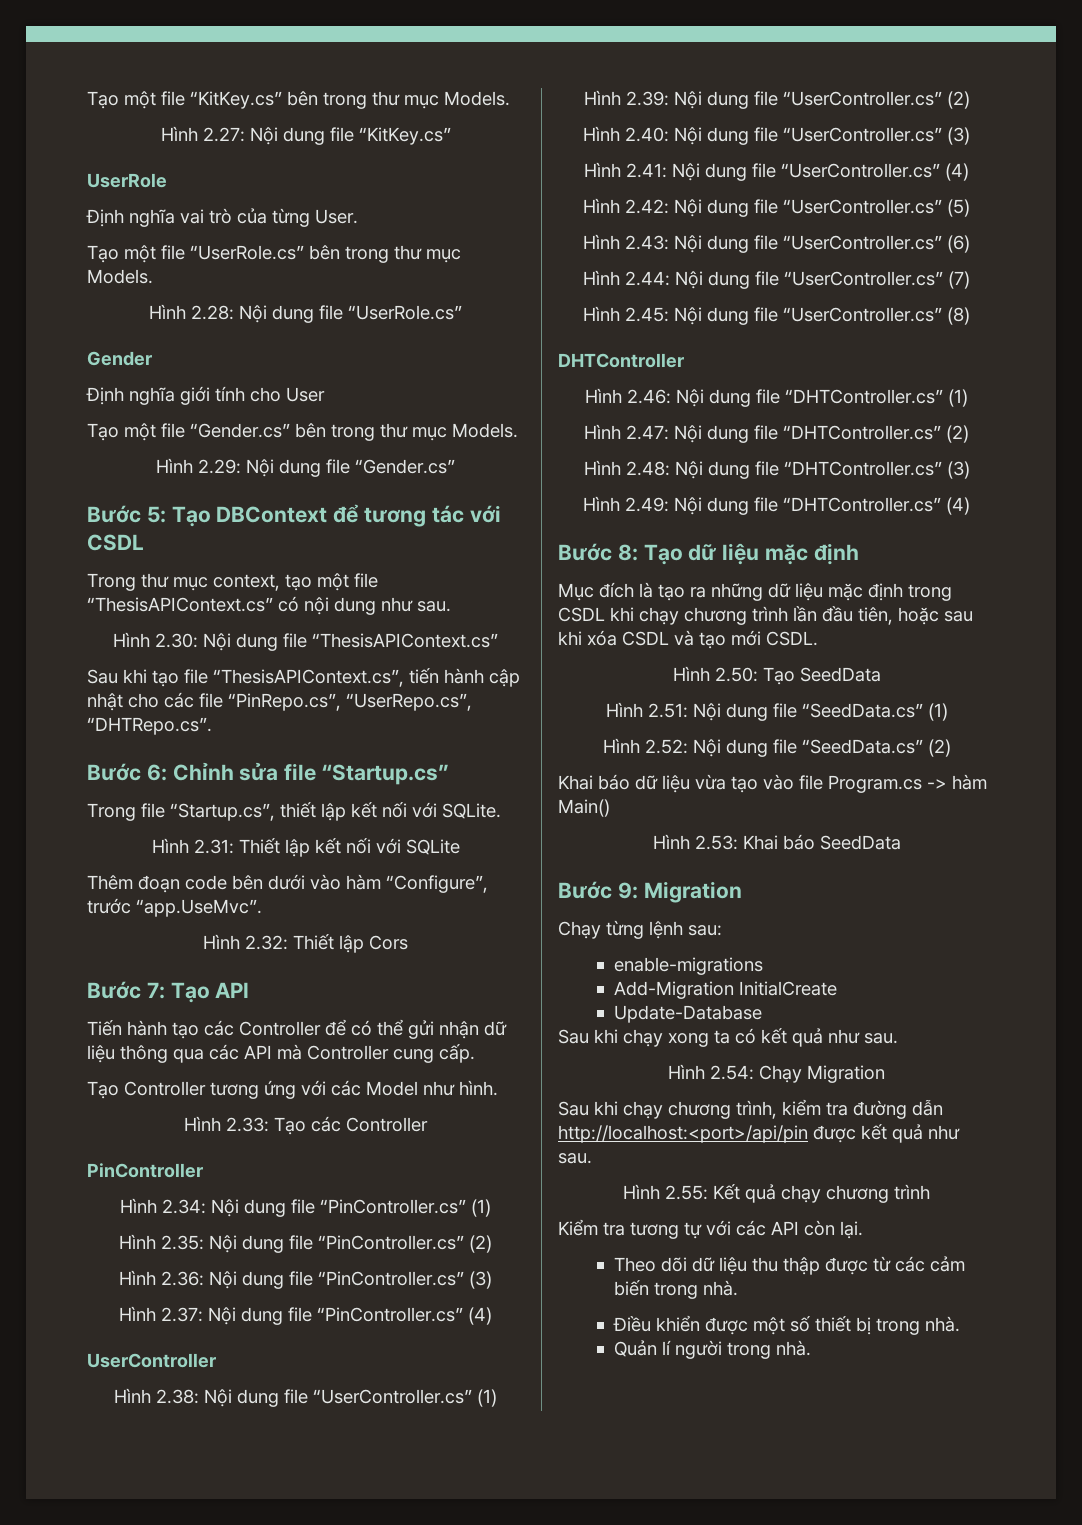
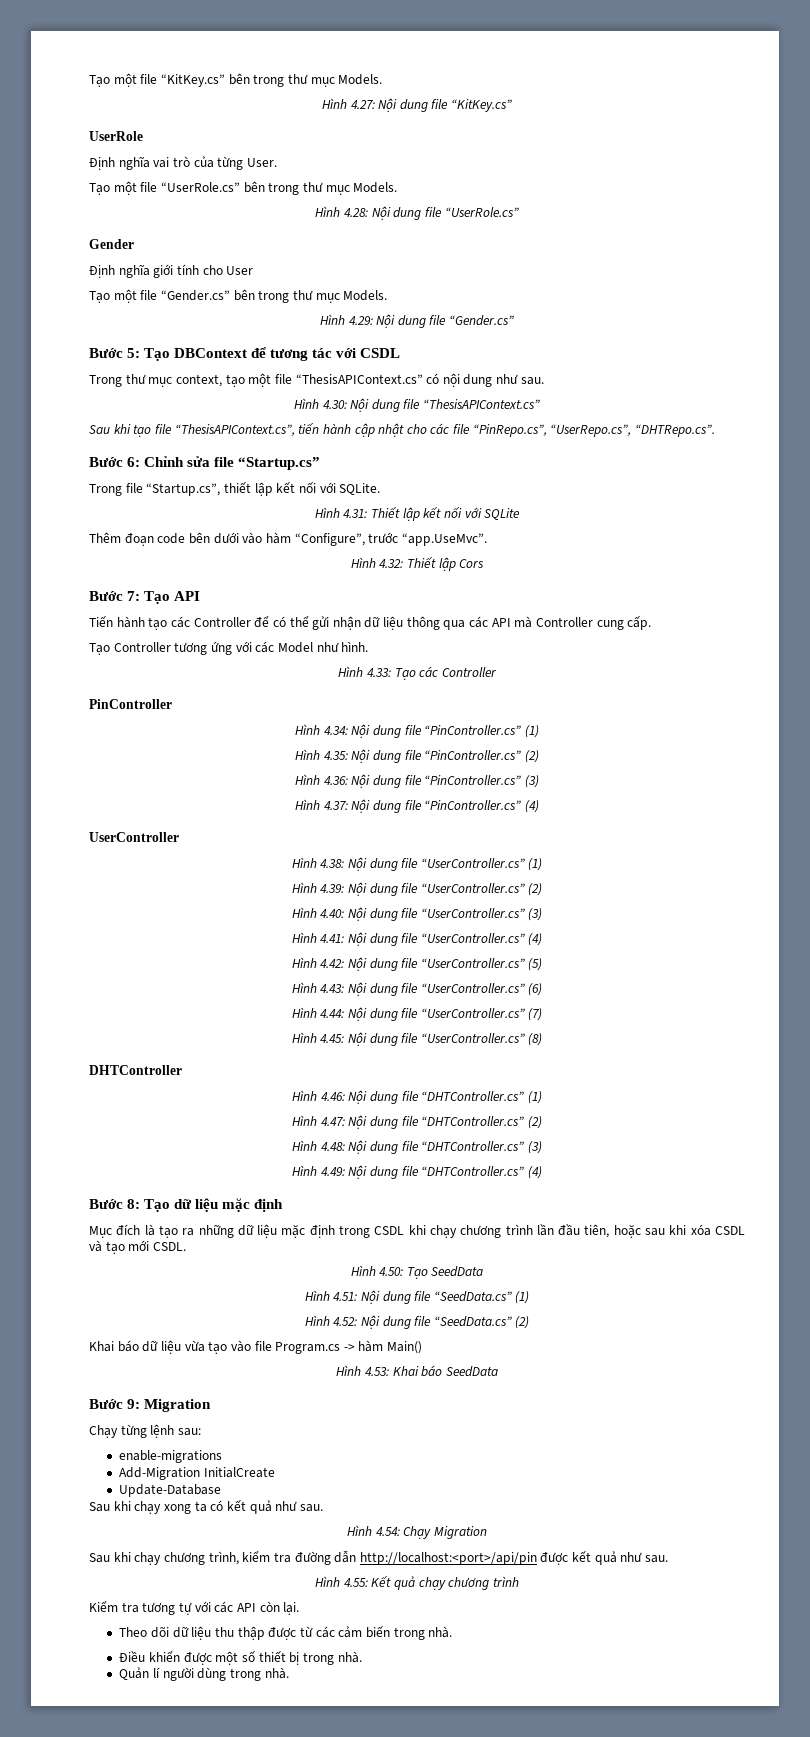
[202,127,245,142] 2.27: -> [350,100,375,109] 4.27:
[191,305,234,320] 2.28: -> [344,208,369,217] 4.28:
[198,459,241,474] 2.29: -> [348,316,373,325] 4.29:
[155,633,198,648] 2.30: -> [322,400,347,409] 4.30:
[193,839,234,854] 2.31: -> [343,509,368,518] 4.31:
[245,935,288,950] 2.32: -> [379,559,404,568] 4.32:
[226,1117,269,1132] 2.33: -> [366,668,391,677] 4.33:
[162,1199,206,1214] 2.34: -> [323,726,348,735] 4.34:
[161,1235,204,1250] 2.35: -> [323,751,348,760] 4.35:
[161,1271,204,1286] 2.36: -> [323,776,348,785] 4.36:
[161,1307,203,1322] 2.37: -> [323,801,348,810] 4.37:
[156,1389,199,1404] 2.38: -> [320,859,345,868] 4.38:
[625,91,669,106] 2.39: -> [320,884,345,893] 4.39:
[625,127,669,142] 2.40: -> [320,909,345,918] 4.40:
[626,163,667,178] 2.41: -> [320,934,345,943] 4.41:
[625,199,669,214] 2.42: -> [320,959,345,968] 4.42:
[625,235,669,250] 2.43: -> [320,984,345,993] 4.43:
[625,271,670,286] 2.44: -> [320,1009,345,1018] 4.44:
[625,307,669,322] 2.45: -> [320,1034,345,1043] 4.45:
[627,389,671,404] 2.46: -> [320,1092,345,1101] 4.46:
[626,425,669,440] 2.47: -> [320,1117,345,1126] 4.47:
[625,461,670,476] 2.48: -> [320,1142,345,1151] 4.48:
[625,497,669,512] 2.49: -> [320,1167,345,1176] 4.49:
[714,667,758,682] 2.50: -> [379,1267,404,1276] 4.50:
[647,703,688,718] 2.51: -> [333,1292,358,1301] 4.51:
[644,739,688,754] 2.52: -> [333,1317,358,1326] 4.52:
[694,835,738,850] 2.53: -> [364,1367,389,1376] 4.53:
[710,1065,754,1080] 2.54: -> [375,1527,400,1536] 4.54:
[665,1185,708,1200] 2.55: -> [343,1578,368,1587] 4.55:
(723, 1349) none -> [197,1667,227,1681] dùng

